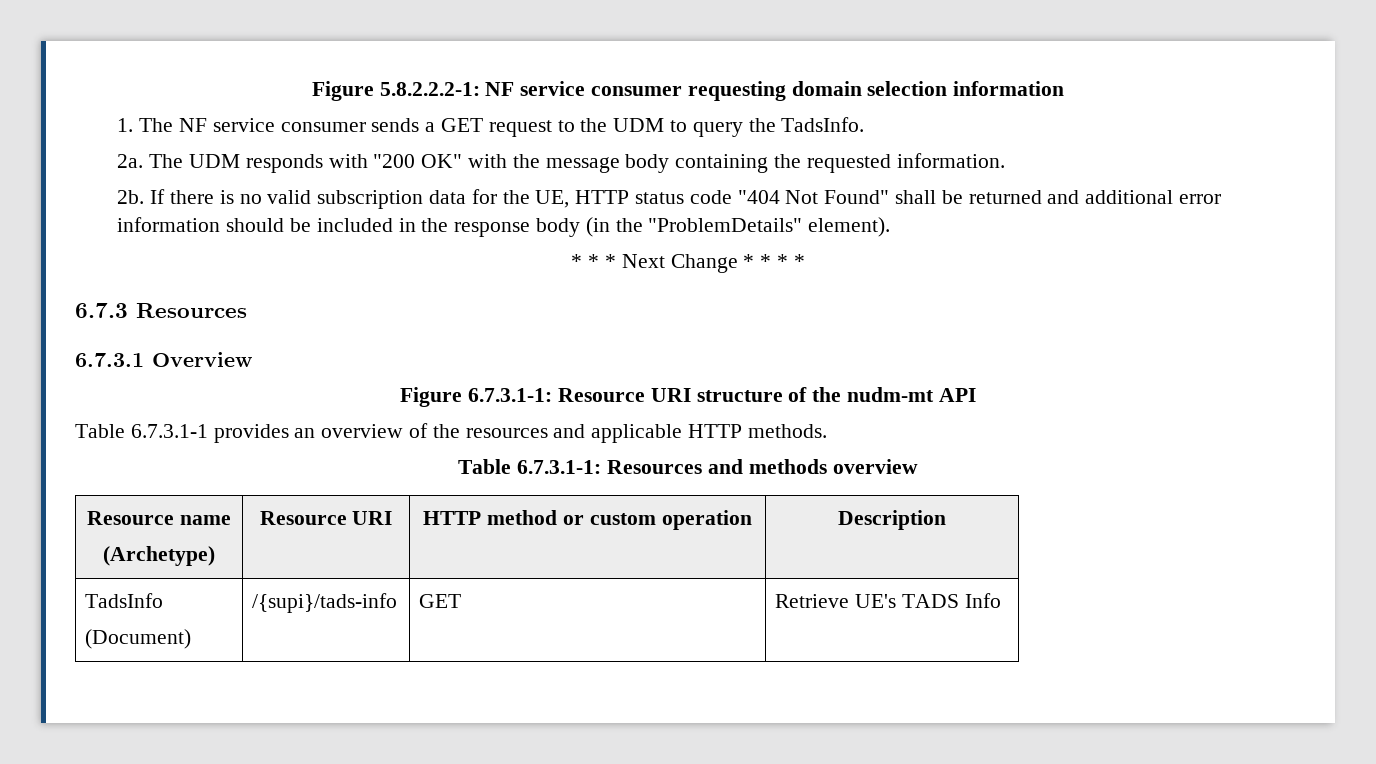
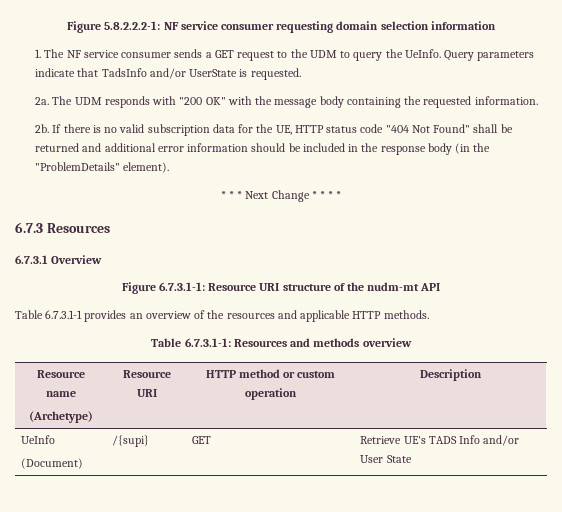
[781,117,865,132] TadsInfo. -> [404,49,535,61] [35,68,301,80] UeInfo. Query parameters indicate that TadsInfo and/or UserState is requested.
[85,593,164,608] TadsInfo -> [21,435,56,444] UeInfo
[252,593,398,613] /{supi}/tads-info -> [112,435,150,447] /{supi}
(1001, 600) none -> [483,435,520,446] [360,455,412,463] and/or User State

